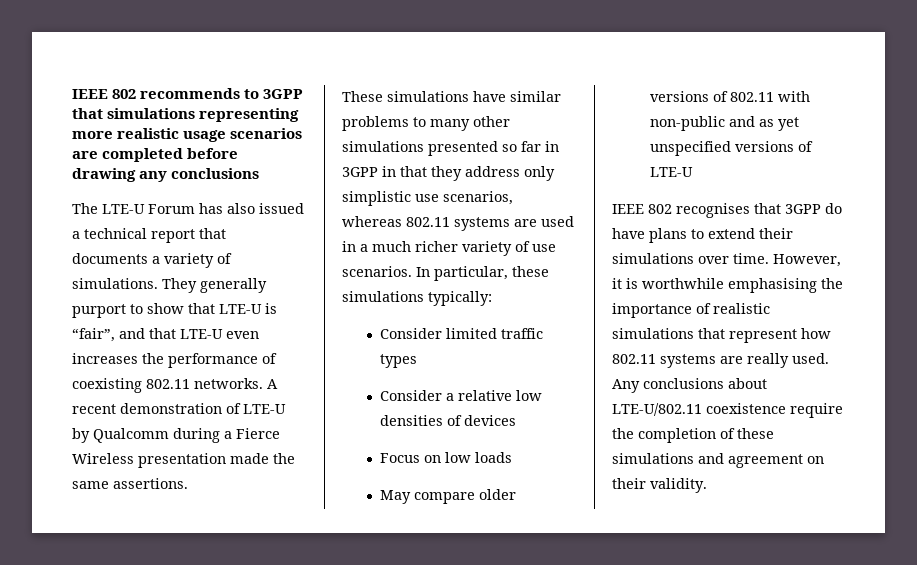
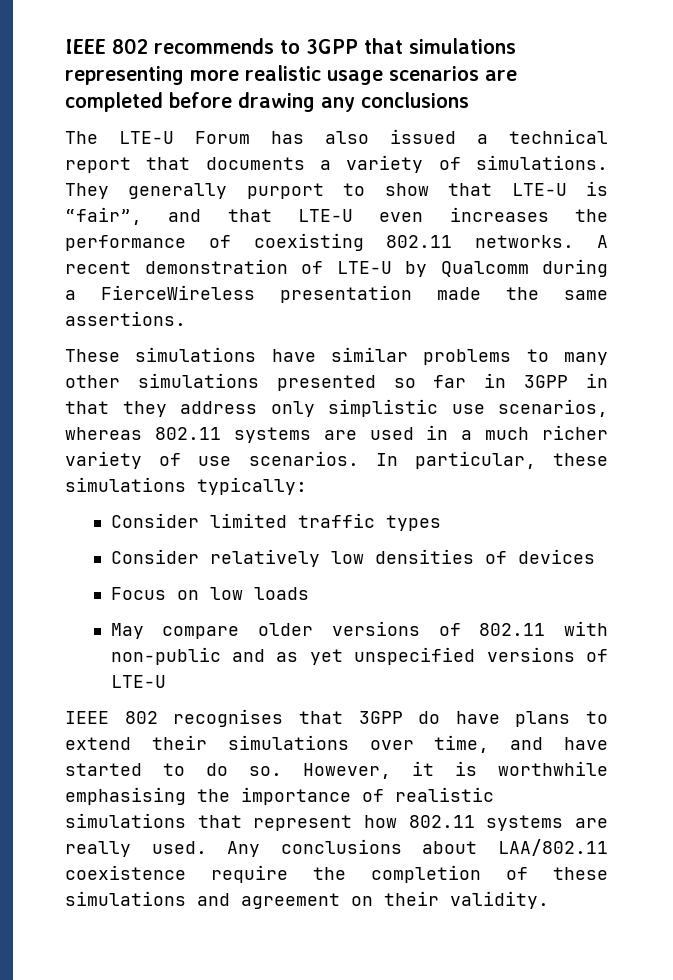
[236,428,280,439] [72,453,134,464] Fierce Wireless -> [101,285,255,300] FierceWireless
[446,390,513,401] a relative -> [209,549,320,567] relatively
[733,253,769,264] time. -> [434,735,608,753] [65,763,282,776] time, and have started to do so.
[612,403,702,416] LTE-U/802.11 -> [498,839,608,856] LAA/802.11

